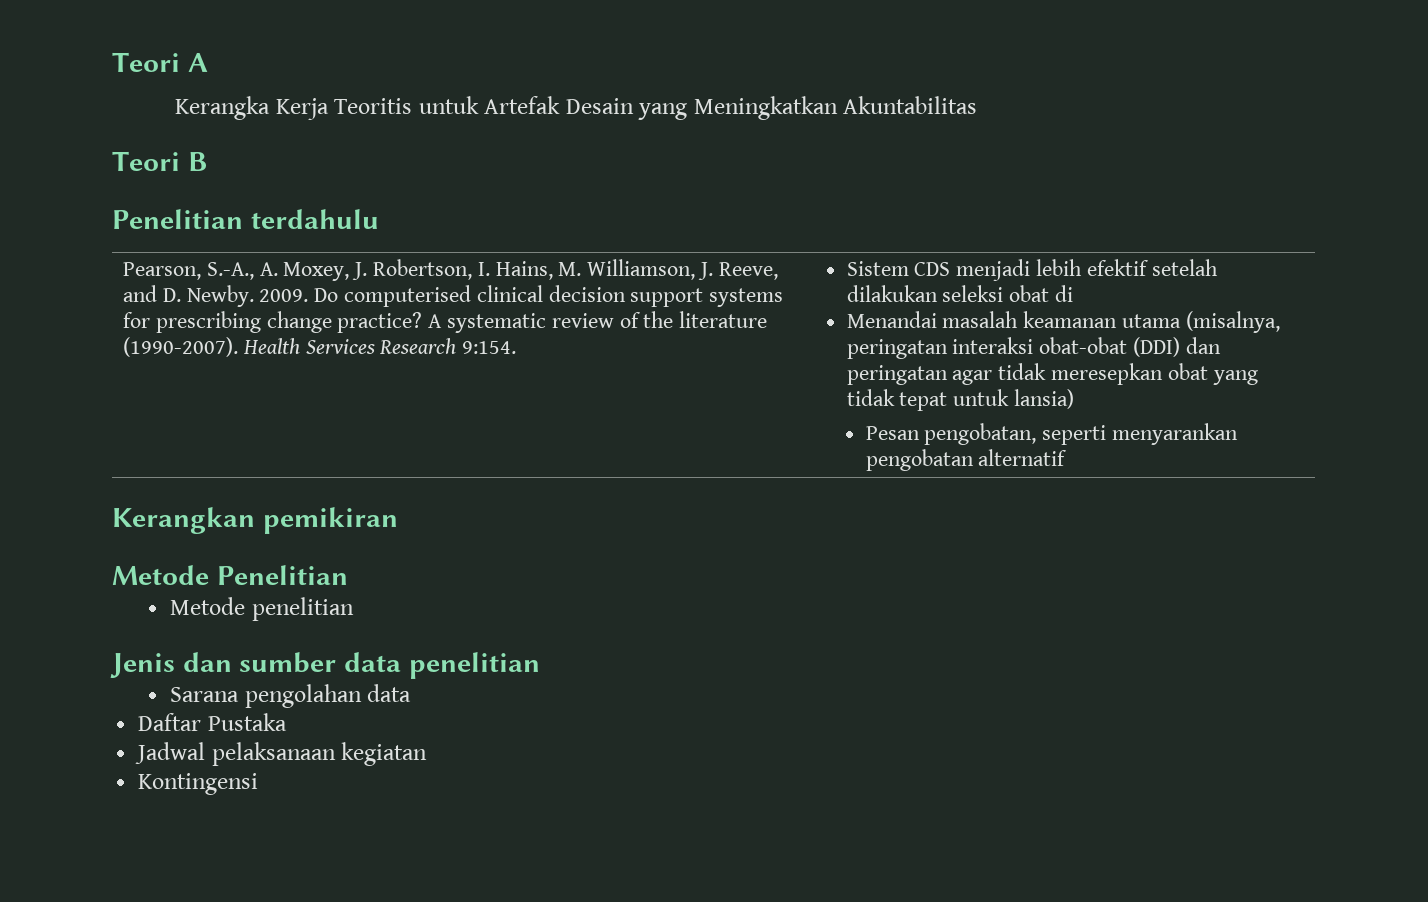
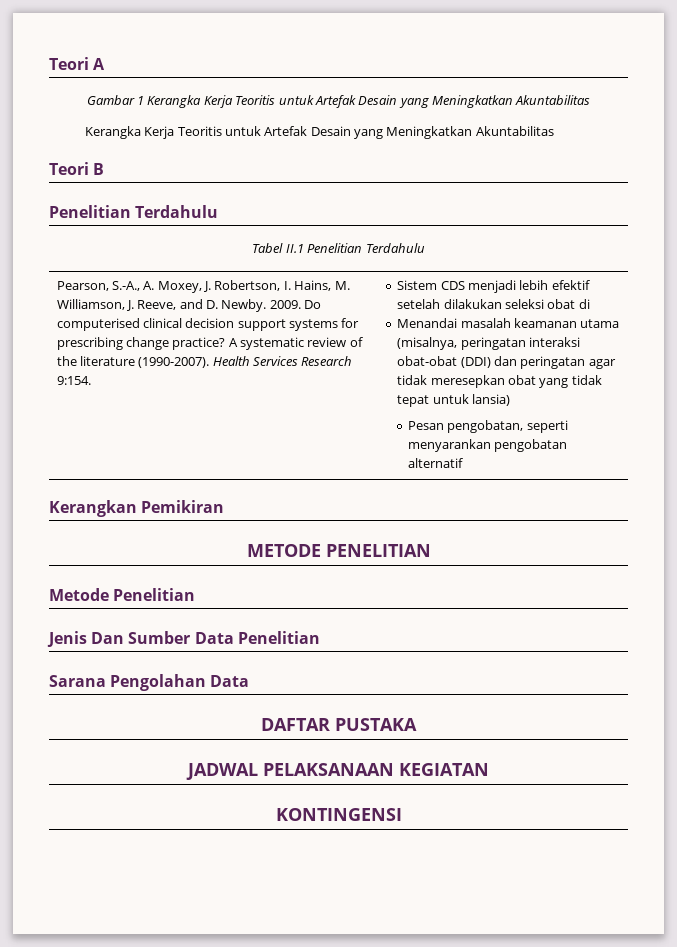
(208, 62) none -> [86,95,591,108] // Gambar 1 Kerangka Kerja Teoritis untuk Artefak Desain yang Meningkatkan Akuntabilitas
[250,209,379,229] terdahulu -> [135,205,219,218] [252,243,425,253] Terdahulu // Tabel II.1 Penelitian Terdahulu
[262,507,398,534] pemikiran -> [141,500,225,513] [246,544,431,557] Pemikiran // METODE PENELITIAN
[170,597,354,621] // Metode penelitian -> (196, 594) none
[182,652,540,679] [170,684,412,708] [138,713,287,731] [135,742,428,766] [138,773,259,795] dan sumber data penelitian // Sarana pengolahan data // Daftar Pustaka // Jadwal pelaksanaan kegiatan // Kontingensi -> [91,631,320,644] [49,674,250,691] [261,718,417,731] [186,763,490,780] [275,808,402,821] Dan Sumber Data Penelitian // Sarana Pengolahan Data // DAFTAR PUSTAKA // JADWAL PELAKSANAAN KEGIATAN // KONTINGENSI

